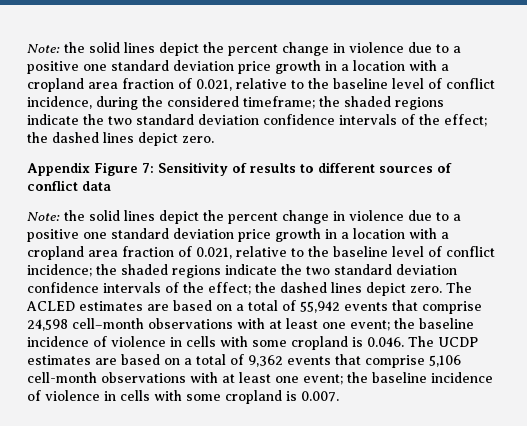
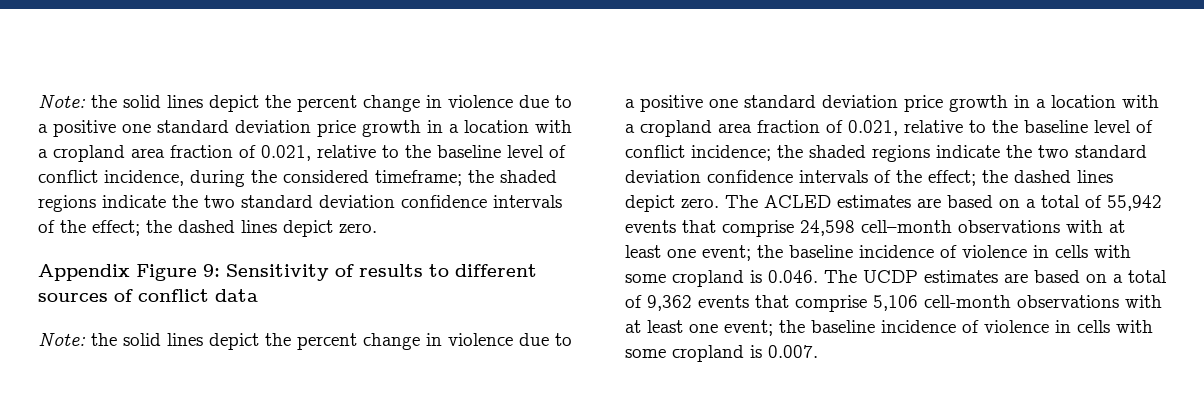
[142,163,154,173] 7: -> [203,264,220,277] 9:

